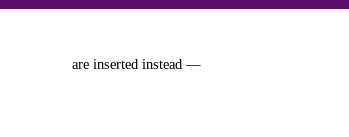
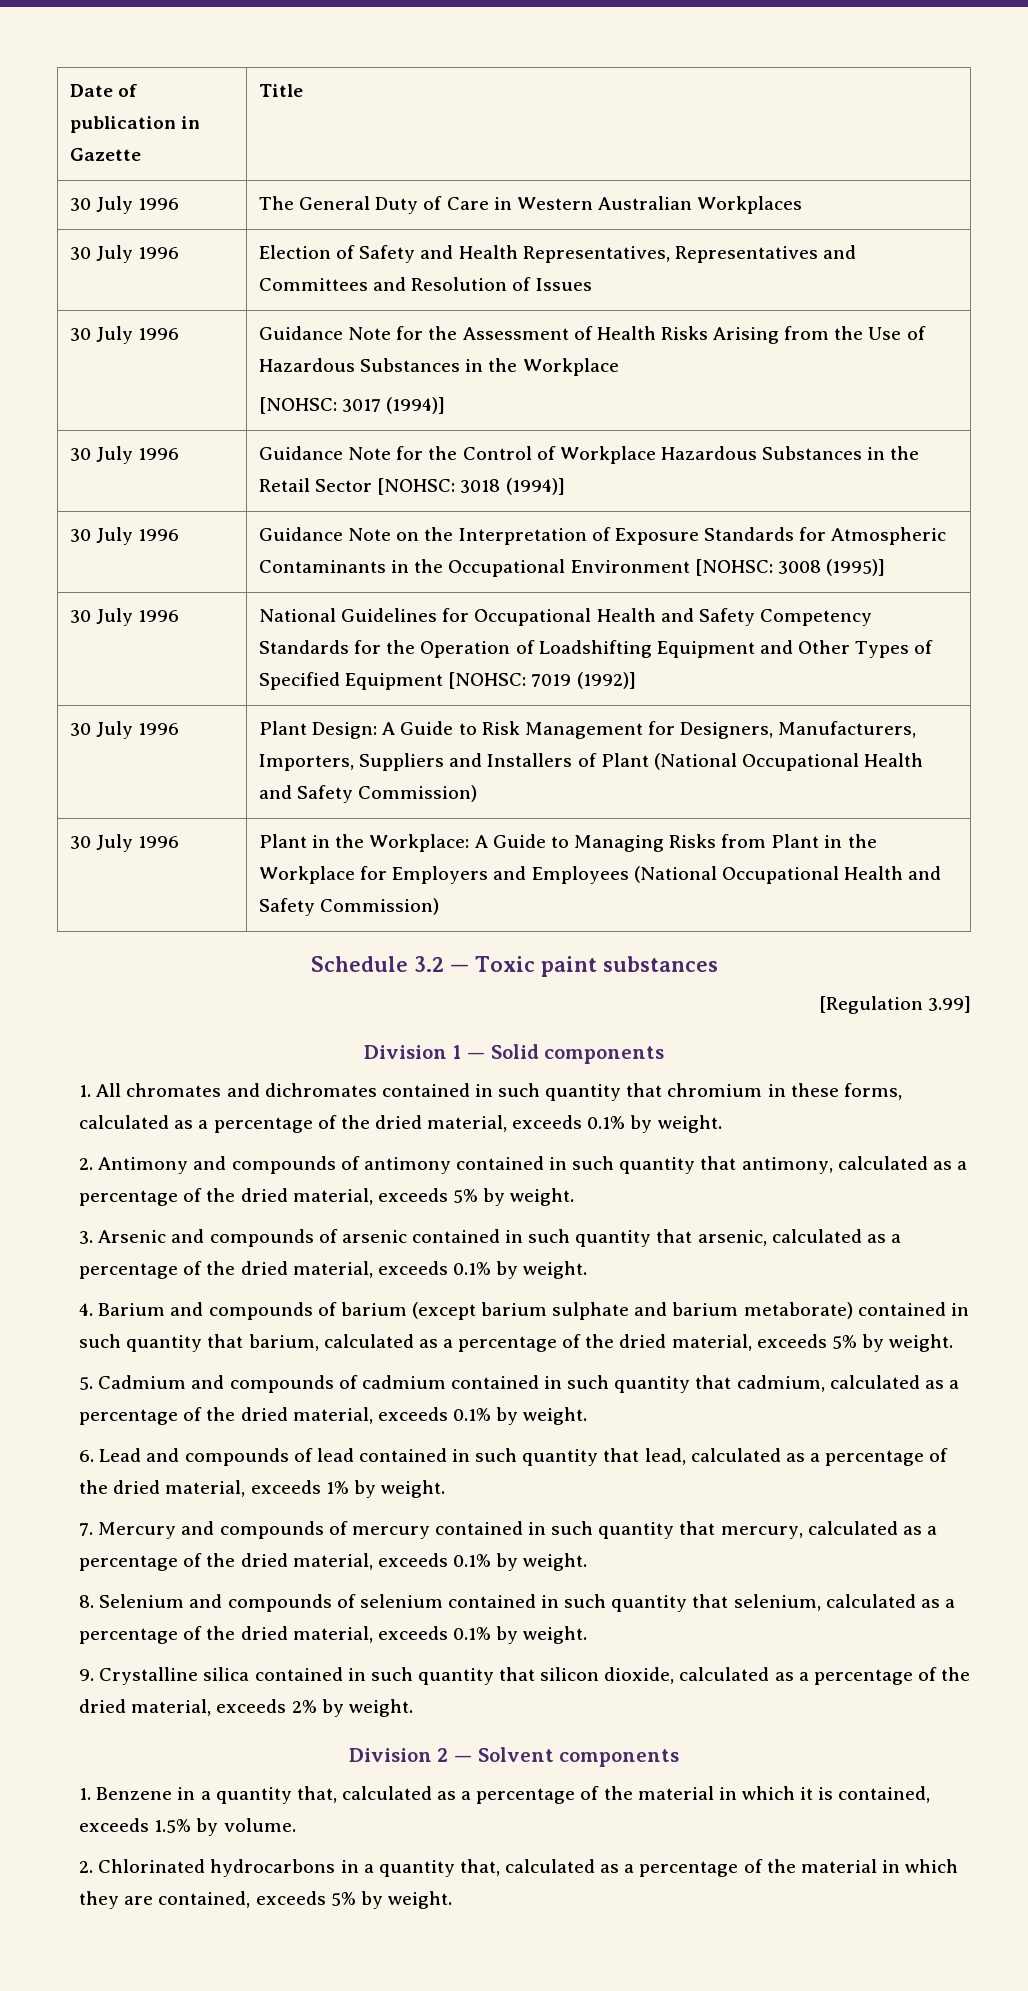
[72,59,202,69] are inserted instead — -> [70,84,138,97] [70,116,201,133] [70,148,142,161] [259,84,304,97] [70,196,180,214] [259,196,803,214] [70,245,180,263] [259,245,856,263] [259,277,592,291] [70,326,180,344] [259,326,926,344] [259,358,619,376] [259,397,446,414] [70,446,180,464] [259,446,920,464] [259,478,565,495] [70,527,180,545] [259,527,947,545] [259,559,885,577] [70,608,180,626] [259,608,872,626] [259,640,934,658] [259,672,636,690] [70,721,180,739] [259,721,917,739] [259,753,924,771] [259,785,478,803] [70,834,180,852] [259,834,877,852] [259,866,942,884] [259,898,440,916] [310,956,718,977] [818,996,971,1014] [363,1044,665,1064] [79,1083,902,1101] [79,1115,722,1133] [79,1156,967,1174] [79,1188,575,1206] [79,1229,901,1247] [79,1261,588,1279] [79,1302,969,1320] [79,1334,954,1352] [79,1375,959,1393] [79,1407,588,1425] [79,1448,949,1466] [79,1480,445,1498] [79,1521,937,1539] [79,1553,588,1571] [79,1594,955,1612] [79,1626,588,1644] [79,1667,971,1685] [79,1699,413,1717] [348,1747,680,1767] [79,1786,931,1804] [79,1818,296,1836] [79,1859,959,1877] [79,1891,452,1909] Date of publication in Gazette | Title // 30 July 1996 | The General Duty of Care in Western Australian Workplaces // 30 July 1996 | Election of Safety and Health Representatives, Representatives and Committees and Resolution of Issues // 30 July 1996 | Guidance Note for the Assessment of Health Risks Arising from the Use of Hazardous Substances in the Workplace // [NOHSC: 3017 (1994)] // 30 July 1996 | Guidance Note for the Control of Workplace Hazardous Substances in the Retail Sector [NOHSC: 3018 (1994)] // 30 July 1996 | Guidance Note on the Interpretation of Exposure Standards for Atmospheric Contaminants in the Occupational Environment [NOHSC: 3008 (1995)] // 30 July 1996 | National Guidelines for Occupational Health and Safety Competency Standards for the Operation of Loadshifting Equipment and Other Types of Specified Equipment [NOHSC: 7019 (1992)] // 30 July 1996 | Plant Design: A Guide to Risk Management for Designers, Manufacturers, Importers, Suppliers and Installers of Plant (National Occupational Health and Safety Commission) // 30 July 1996 | Plant in the Workplace: A Guide to Managing Risks from Plant in the Workplace for Employers and Employees (National Occupational Health and Safety Commission) // Schedule 3.2 — Toxic paint substances // [Regulation 3.99] // Division 1 — Solid components // 1. All chromates and dichromates contained in such quantity that chromium in these forms, calculated as a percentage of the dried material, exceeds 0.1% by weight. // 2. Antimony and compounds of antimony contained in such quantity that antimony, calculated as a percentage of the dried material, exceeds 5% by weight. // 3. Arsenic and compounds of arsenic contained in such quantity that arsenic, calculated as a percentage of the dried material, exceeds 0.1% by weight. // 4. Barium and compounds of barium (except barium sulphate and barium metaborate) contained in such quantity that barium, calculated as a percentage of the dried material, exceeds 5% by weight. // 5. Cadmium and compounds of cadmium contained in such quantity that cadmium, calculated as a percentage of the dried material, exceeds 0.1% by weight. // 6. Lead and compounds of lead contained in such quantity that lead, calculated as a percentage of the dried material, exceeds 1% by weight. // 7. Mercury and compounds of mercury contained in such quantity that mercury, calculated as a percentage of the dried material, exceeds 0.1% by weight. // 8. Selenium and compounds of selenium contained in such quantity that selenium, calculated as a percentage of the dried material, exceeds 0.1% by weight. // 9. Crystalline silica contained in such quantity that silicon dioxide, calculated as a percentage of the dried material, exceeds 2% by weight. // Division 2 — Solvent components // 1. Benzene in a quantity that, calculated as a percentage of the material in which it is contained, exceeds 1.5% by volume. // 2. Chlorinated hydrocarbons in a quantity that, calculated as a percentage of the material in which they are contained, exceeds 5% by weight.

